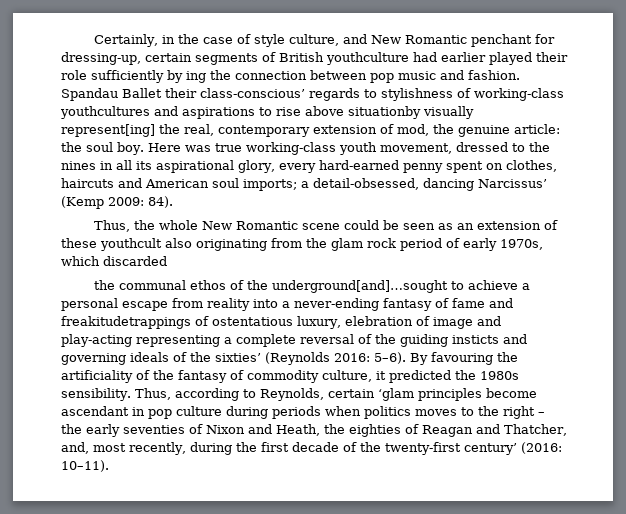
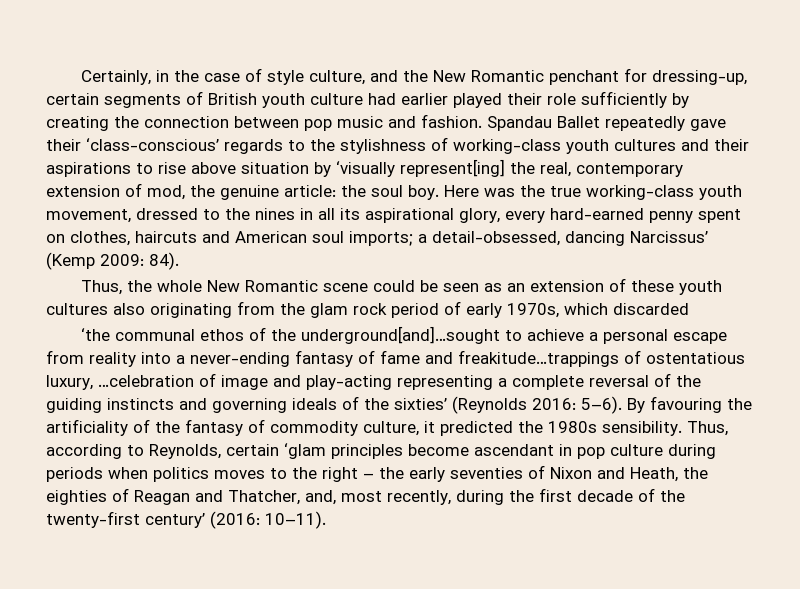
(368, 39) none -> [402,70,428,82] the
[326,52,409,65] youthculture -> [262,93,363,108] youth culture
[186,71,206,83] ing -> [46,116,109,131] creating
[165,88,305,98] their class-conscious’ -> [605,116,726,131] [46,138,219,151] repeatedly gave their ‘class-conscious’
(377, 93) none -> [310,139,335,151] the
[60,106,178,119] youthcultures and -> [566,139,749,154] youth cultures and their
[348,106,474,119] situationby visually -> [241,161,395,177] situation by ‘visually
(211, 148) none -> [520,185,545,197] the
[100,238,162,251] youthcult -> [678,280,722,295] [46,303,108,315] youth cultures
[94,280,116,290] the -> [80,328,110,341] ‘the
[61,316,191,329] freakitudetrappings -> [458,350,619,367] freakitude…trappings
[344,316,413,326] elebration -> [98,375,194,387] …celebration
[452,335,499,344] insticts -> [107,398,174,410] instincts

